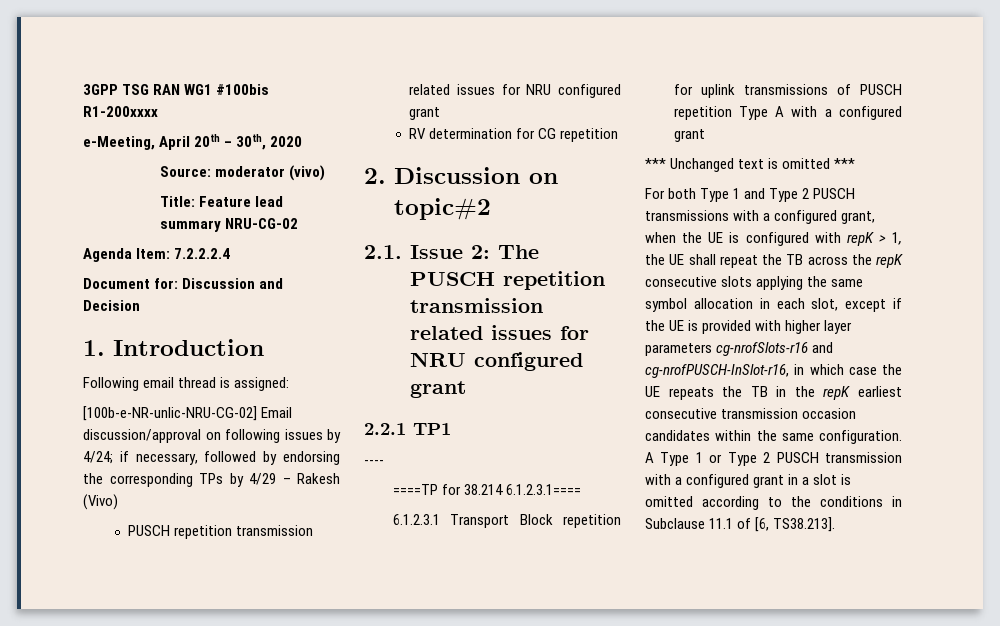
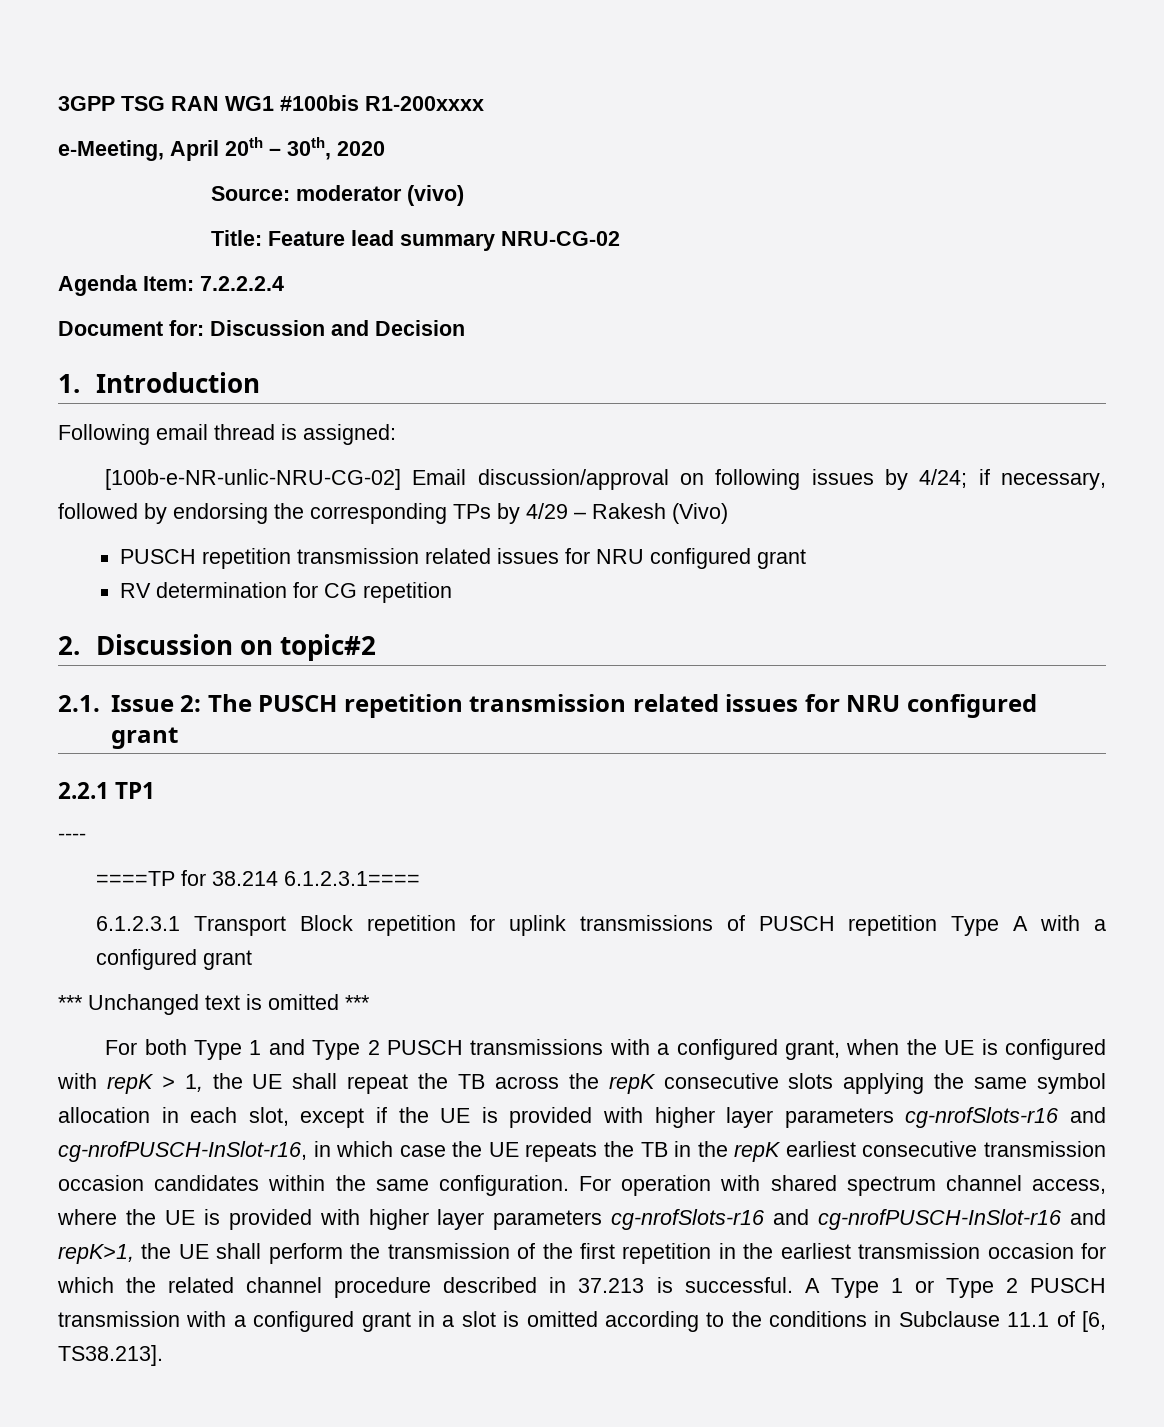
(902, 437) none -> [579,1175,1106,1196] [57,1209,1106,1230] [58,1243,1106,1264] [57,1277,793,1298] For operation with shared spectrum channel access, where the UE is provided with higher layer parameters cg-nrofSlots-r16 and cg-nrofPUSCH-InSlot-r16 and repK>1, the UE shall perform the transmission of the first repetition in the earliest transmission occasion for which the related channel procedure described in 37.213 is successful.

